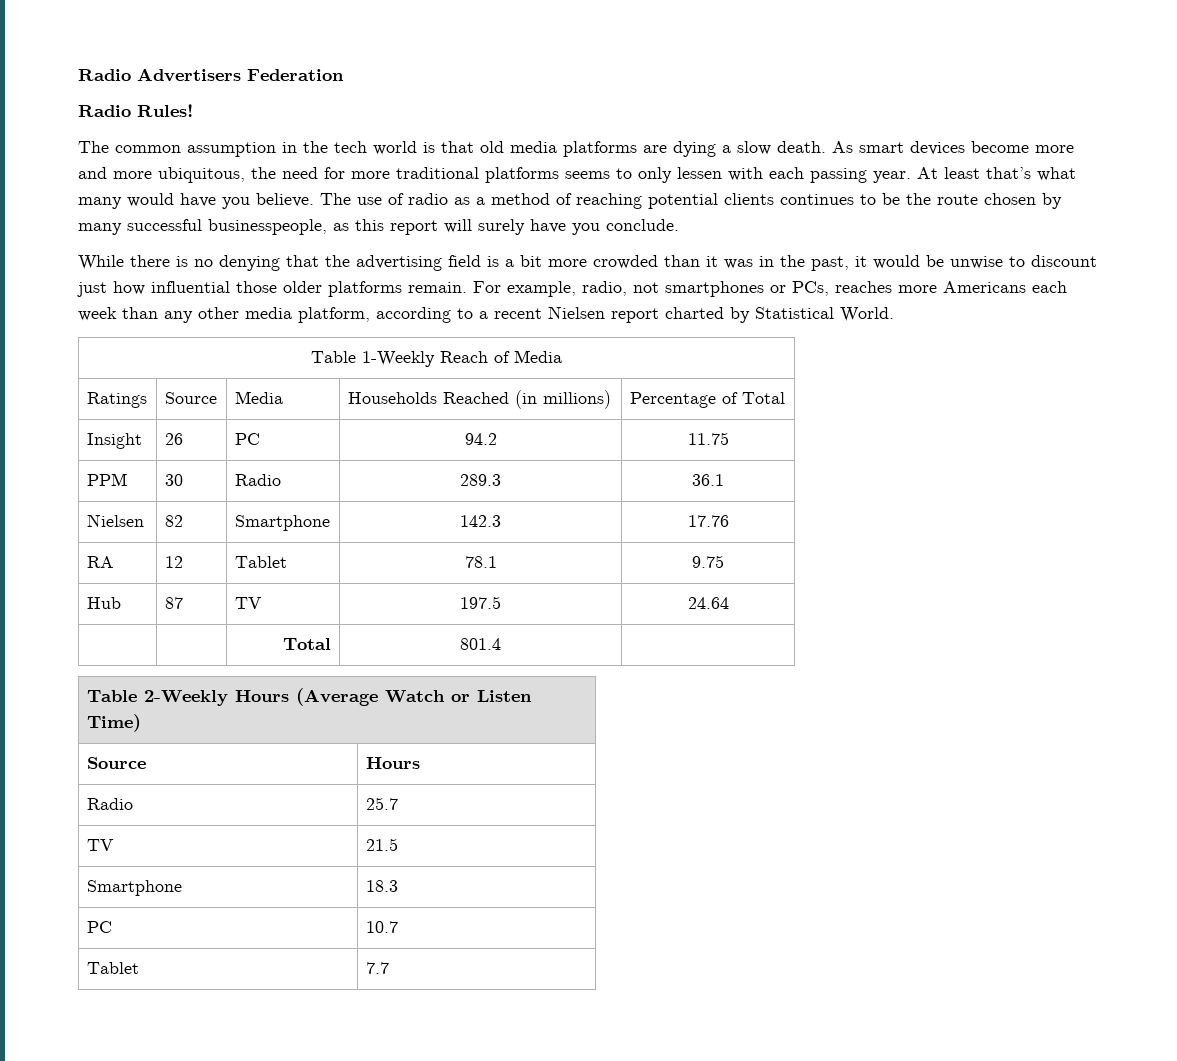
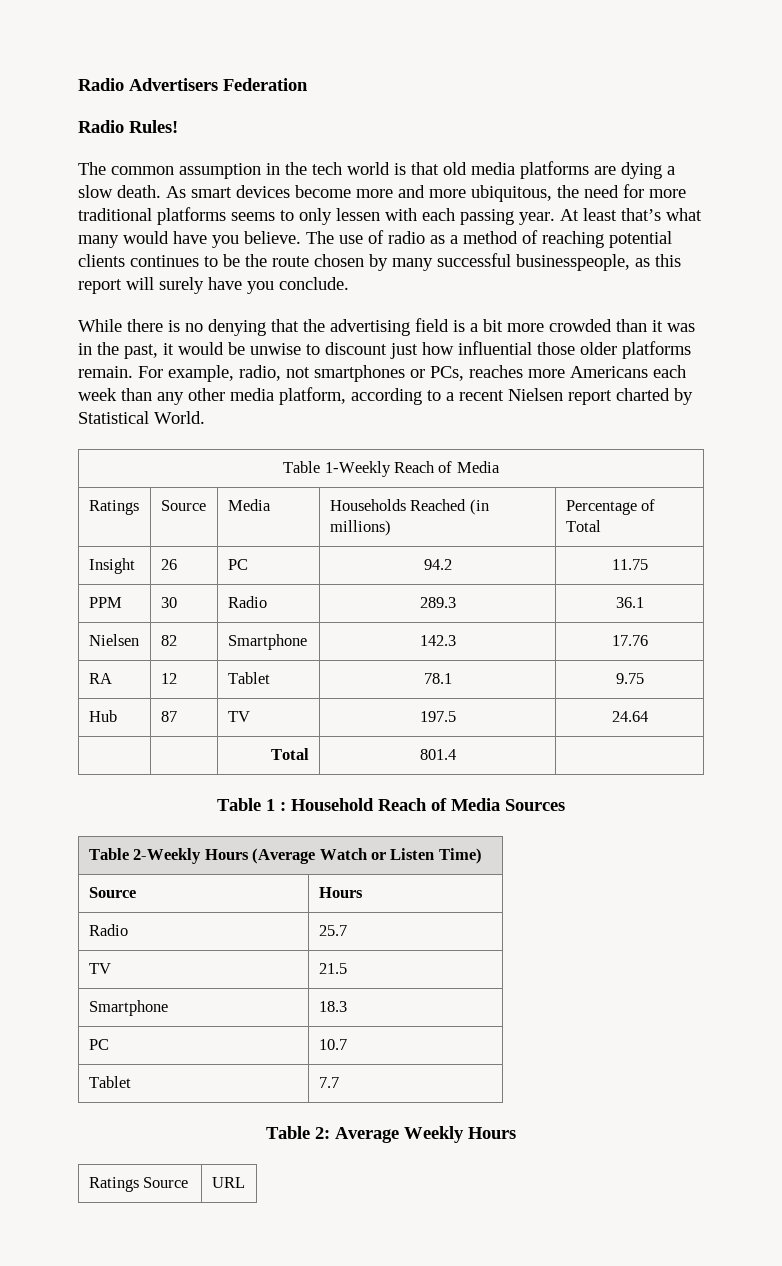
(501, 644) none -> [217,798,565,811] // Table 1 : Household Reach of Media Sources
(389, 968) none -> [266,1126,516,1143] [88,1177,189,1192] [211,1177,245,1188] // Table 2: Average Weekly Hours // Ratings Source | URL

